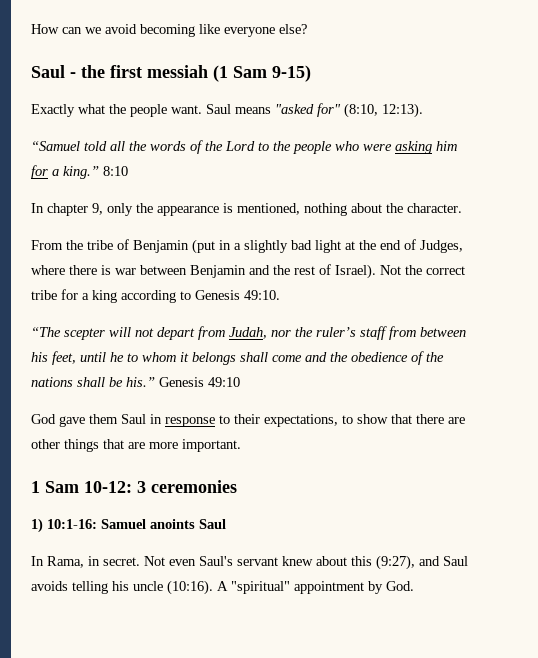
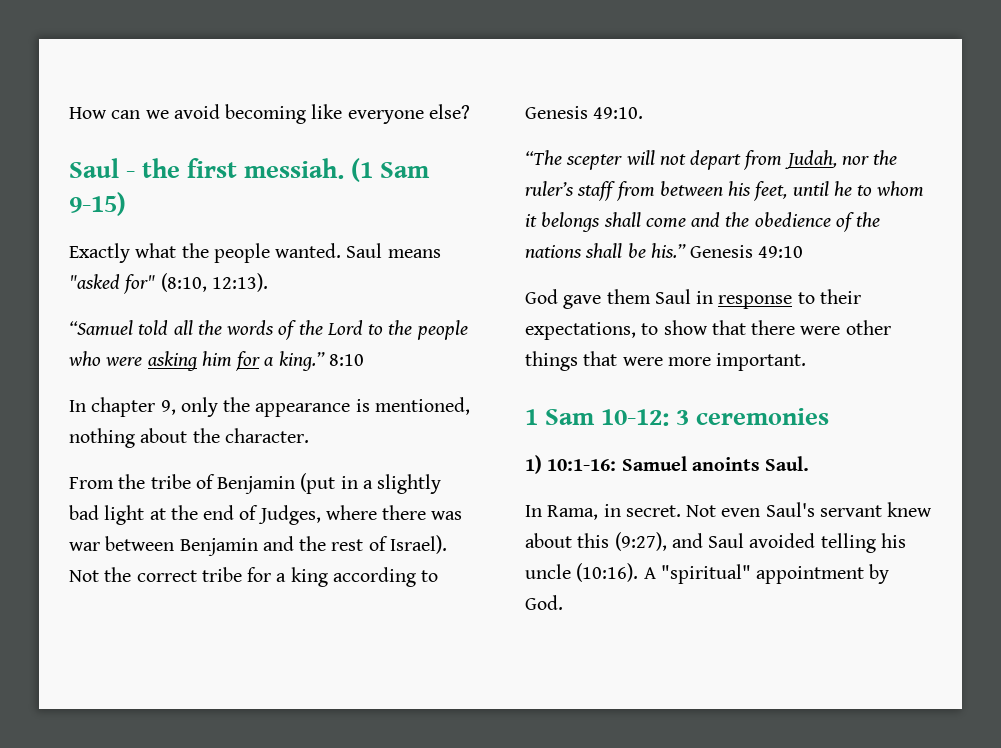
[147,65,208,78] messiah -> [244,158,345,179] messiah.
[171,105,202,114] want. -> [275,243,342,258] wanted.
[101,265,111,275] is -> [431,511,463,520] was
[448,417,465,424] are -> [800,326,841,335] were
[128,442,145,449] are -> [622,357,663,366] were
[199,519,226,529] Saul -> [765,456,810,471] Saul.
[31,581,68,591] avoids -> [749,533,816,548] avoided

